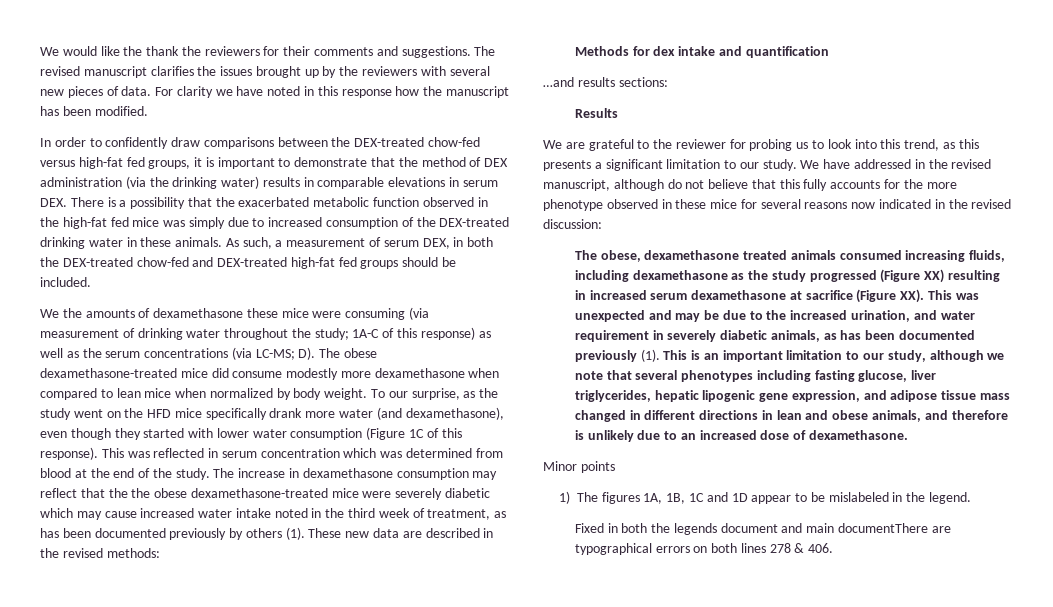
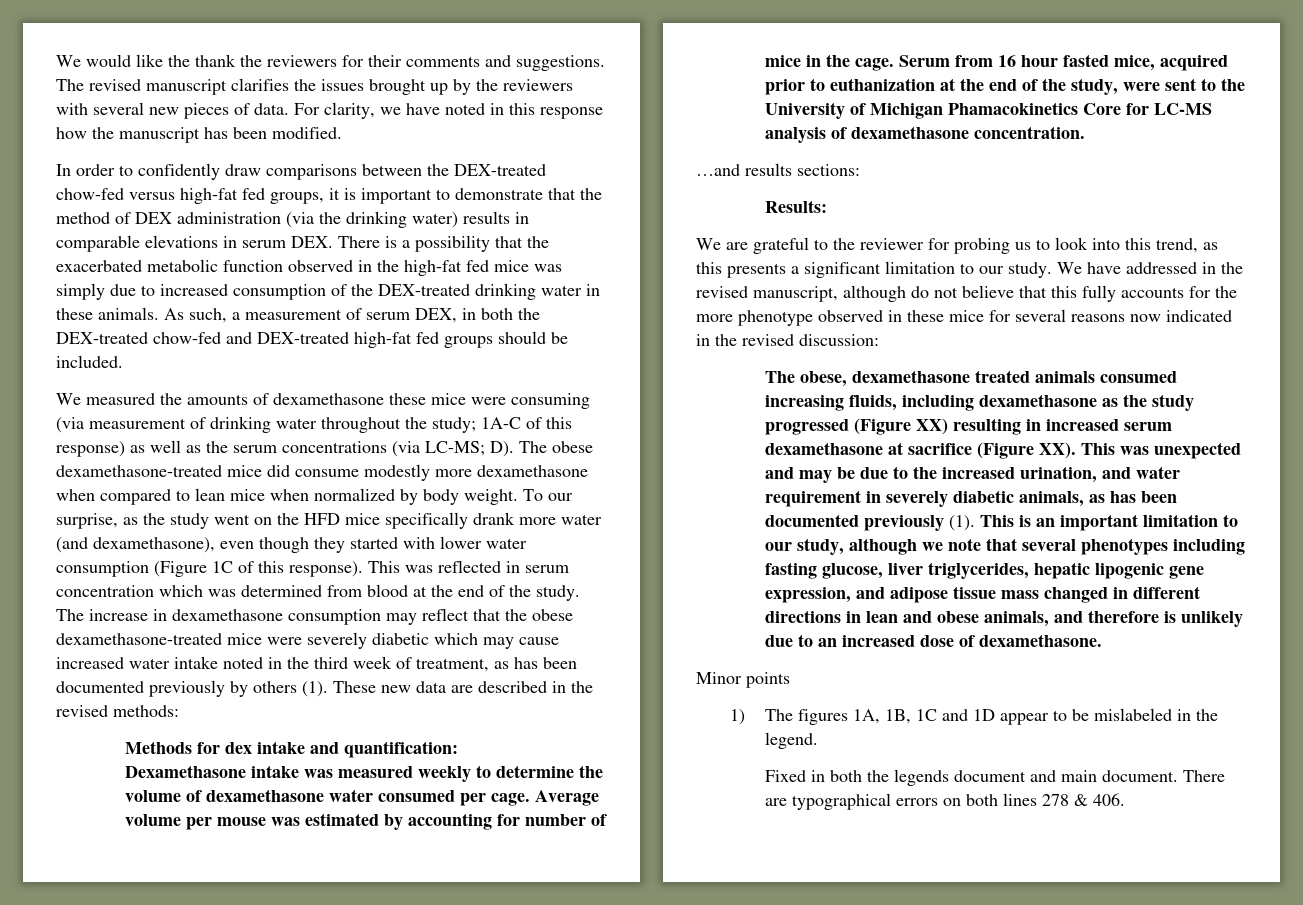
[176,86,213,98] clarity -> [324,102,375,119] clarity,
(59, 313) none -> [86,393,155,405] measured
[131,488,151,498] the -> (527, 615) none
[745,46,829,58] quantification -> [343,741,458,758] [124,765,603,782] [124,789,599,806] [124,813,607,830] [764,54,1228,71] [764,78,1245,95] [764,102,1212,119] [764,126,1085,143] quantification: // Dexamethasone intake was measured weekly to determine the volume of dexamethasone water consumed per cage. Average volume per mouse was estimated by accounting for number of mice in the cage. Serum from 16 hour fasted mice, acquired prior to euthanization at the end of the study, were sent to the University of Michigan Phamacokinetics Core for LC-MS analysis of dexamethasone concentration.
[574,108,618,118] Results -> [764,200,827,213] Results:
[838,523,929,533] documentThere -> [1101,770,1225,782] document. There

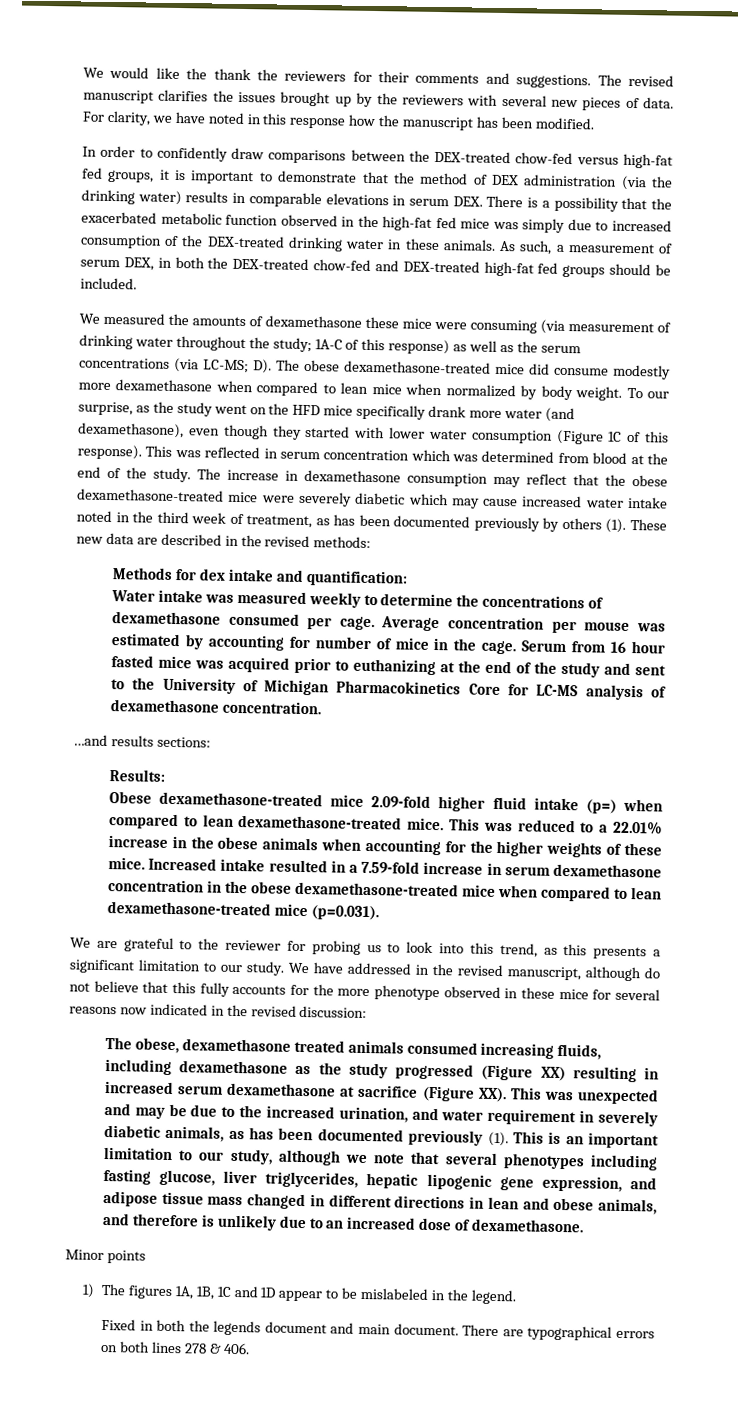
[124,765,246,778] Dexamethasone -> [110,590,155,602] Water
[124,789,373,802] volume of dexamethasone water -> [482,594,605,609] [111,611,221,625] concentrations of dexamethasone
[124,814,181,826] volume -> [448,616,545,630] concentration
[1113,55,1155,71] mice, -> [157,655,224,669] mice was
[829,78,1160,95] euthanization at the end of the study, were -> [352,658,631,678] euthanizing at the end of the study and
[947,102,1078,115] Phamacokinetics -> [336,680,462,695] Pharmacokinetics
(827, 206) none -> [108,791,663,814] [108,813,663,835] [107,835,662,858] [107,857,662,878] [107,879,662,902] [106,900,379,921] // Obese dexamethasone-treated mice 2.09-fold higher fluid intake (p=) when compared to lean dexamethasone-treated mice. This was reduced to a 22.01% increase in the obese animals when accounting for the higher weights of these mice. Increased intake resulted in a 7.59-fold increase in serum dexamethasone concentration in the obese dexamethasone-treated mice when compared to lean dexamethasone-treated mice (p=0.031).

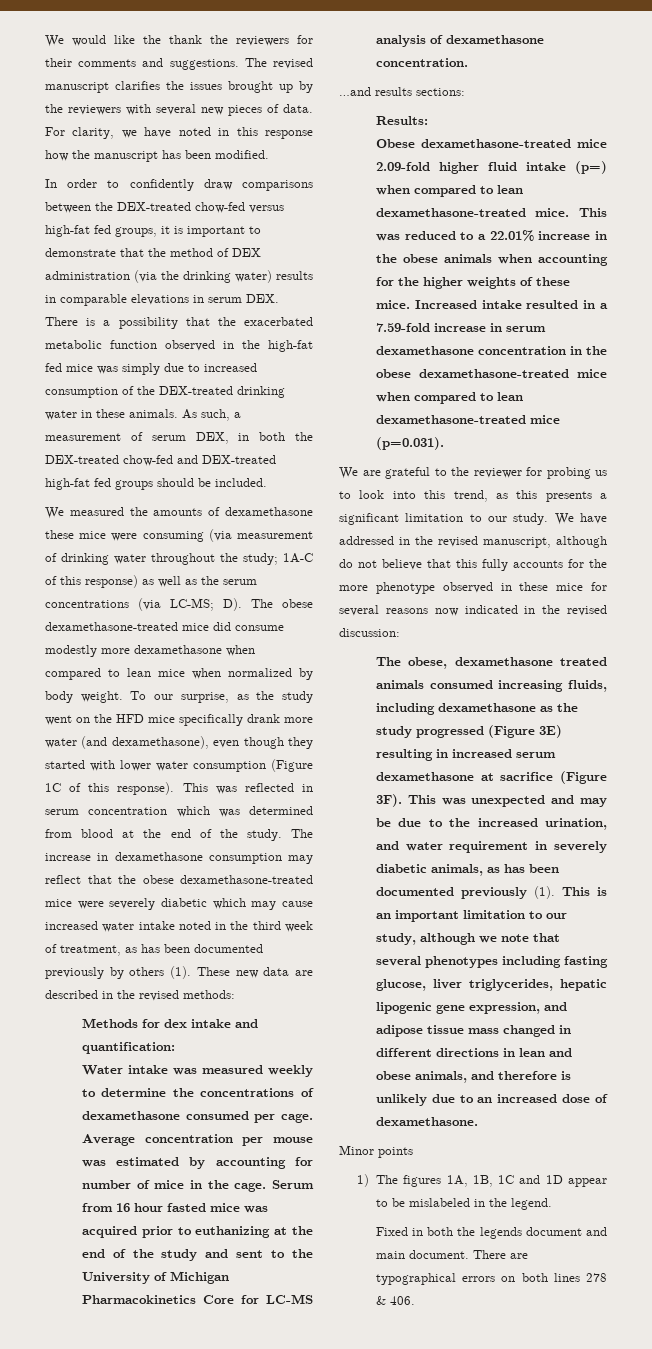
[540,1066,566,1082] XX) -> [538,725,562,738] 3E)
[477,1087,507,1103] XX). -> [375,794,402,807] 3F).

